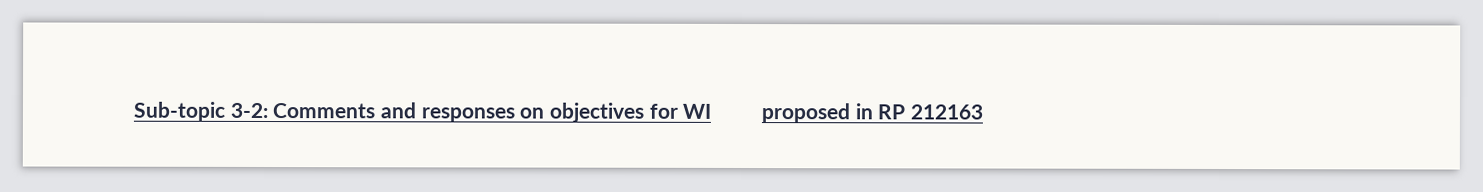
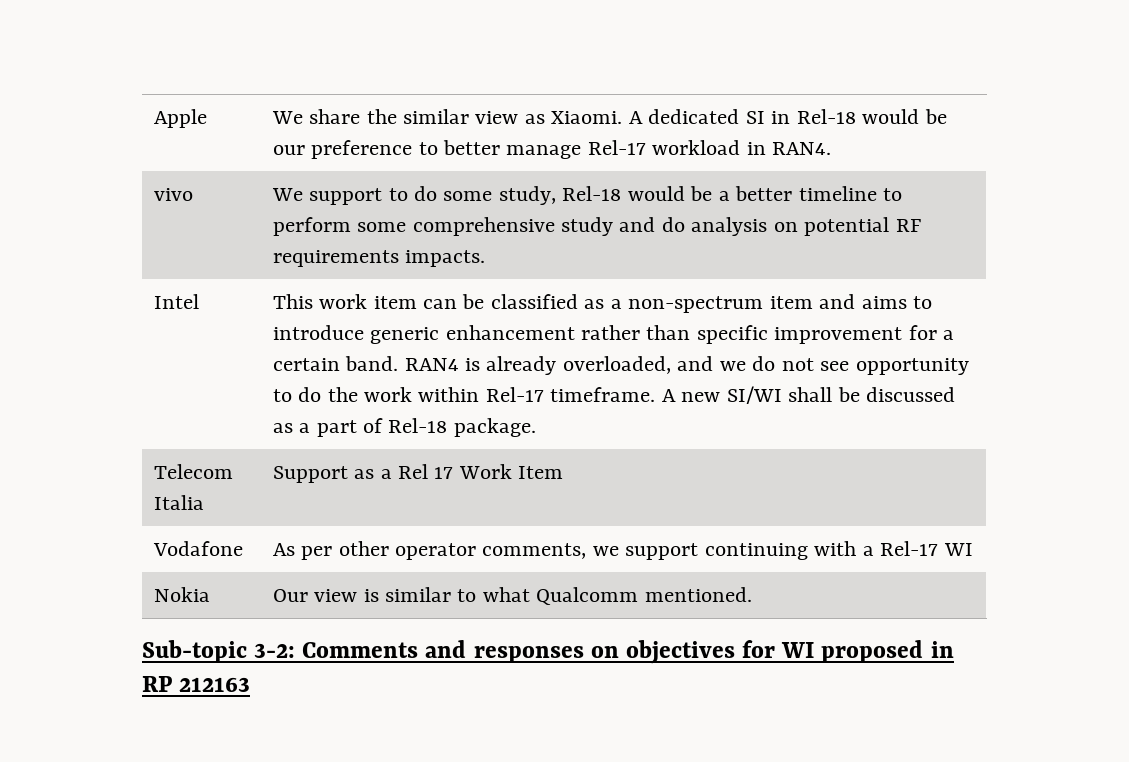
(133, 111) none -> [153,109,207,128] [271,109,947,124] [272,140,832,159] [153,188,193,201] [271,186,903,205] [272,217,921,236] [272,250,486,267] [153,294,199,309] [272,294,933,313] [272,325,955,344] [272,356,969,375] [272,386,956,404] [272,418,536,437] [153,464,233,479] [153,495,204,510] [272,464,564,483] [152,541,243,556] [272,541,973,560] [153,587,210,602] [272,587,752,605] Apple | We share the similar view as Xiaomi. A dedicated SI in Rel-18 would be our preference to better manage Rel-17 workload in RAN4. // vivo | We support to do some study, Rel-18 would be a better timeline to perform some comprehensive study and do analysis on potential RF requirements impacts. // Intel | This work item can be classified as a non-spectrum item and aims to introduce generic enhancement rather than specific improvement for a certain band. RAN4 is already overloaded, and we do not see opportunity to do the work within Rel-17 timeframe. A new SI/WI shall be discussed as a part of Rel-18 package. // Telecom Italia | Support as a Rel 17 Work Item // Vodafone | As per other operator comments, we support continuing with a Rel-17 WI // Nokia | Our view is similar to what Qualcomm mentioned. //

